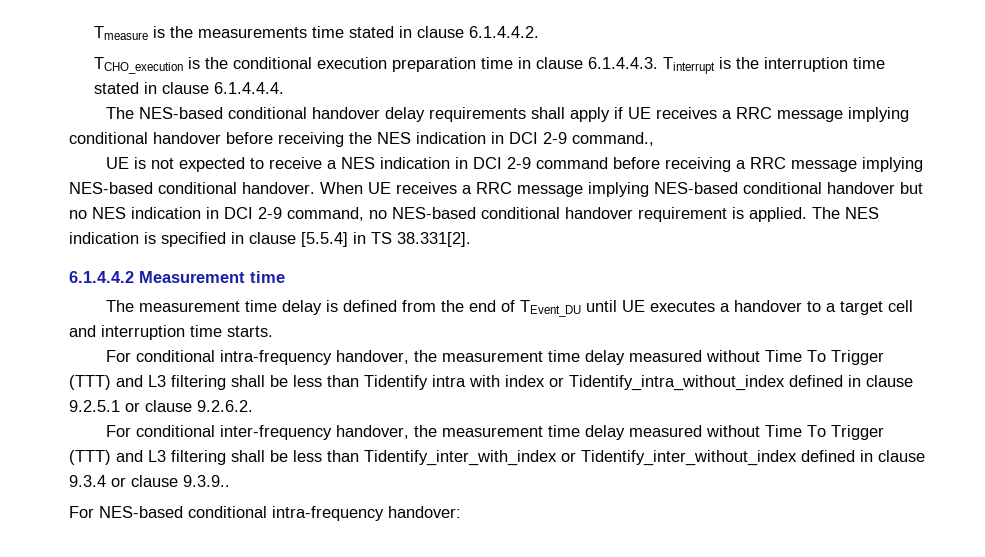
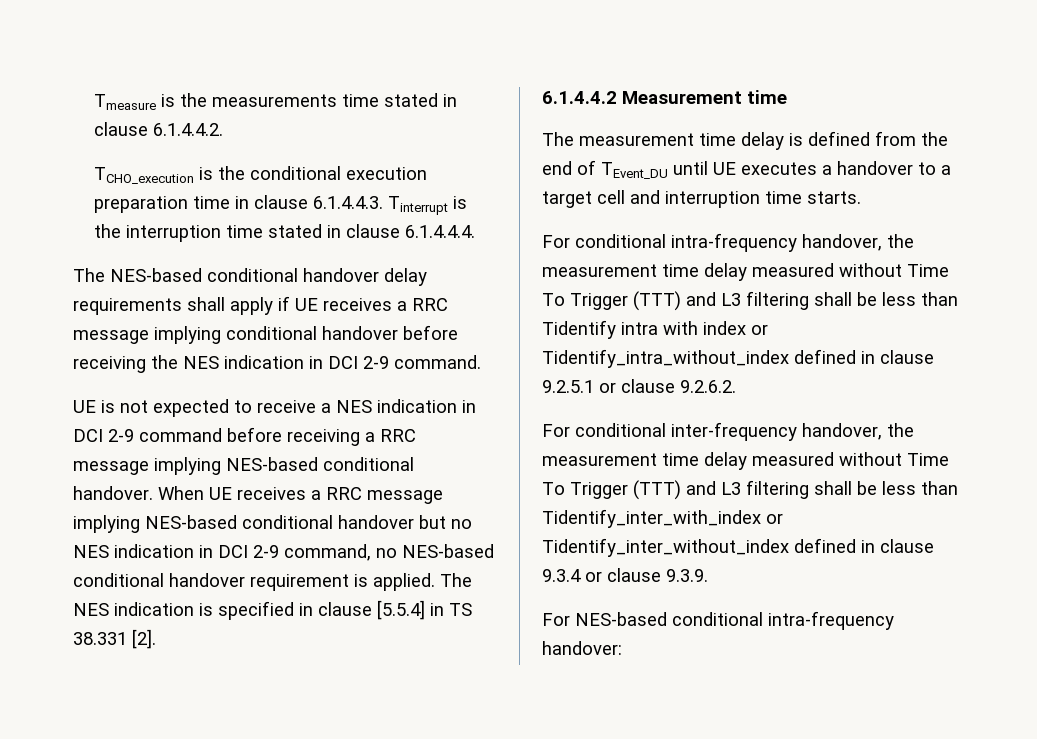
[572,132,654,146] command., -> [394,355,481,369] command.
[397,232,471,247] 38.331[2]. -> [73,629,156,649] 38.331 [2].
[183,475,230,487] 9.3.9.. -> [666,569,708,582] 9.3.9.

